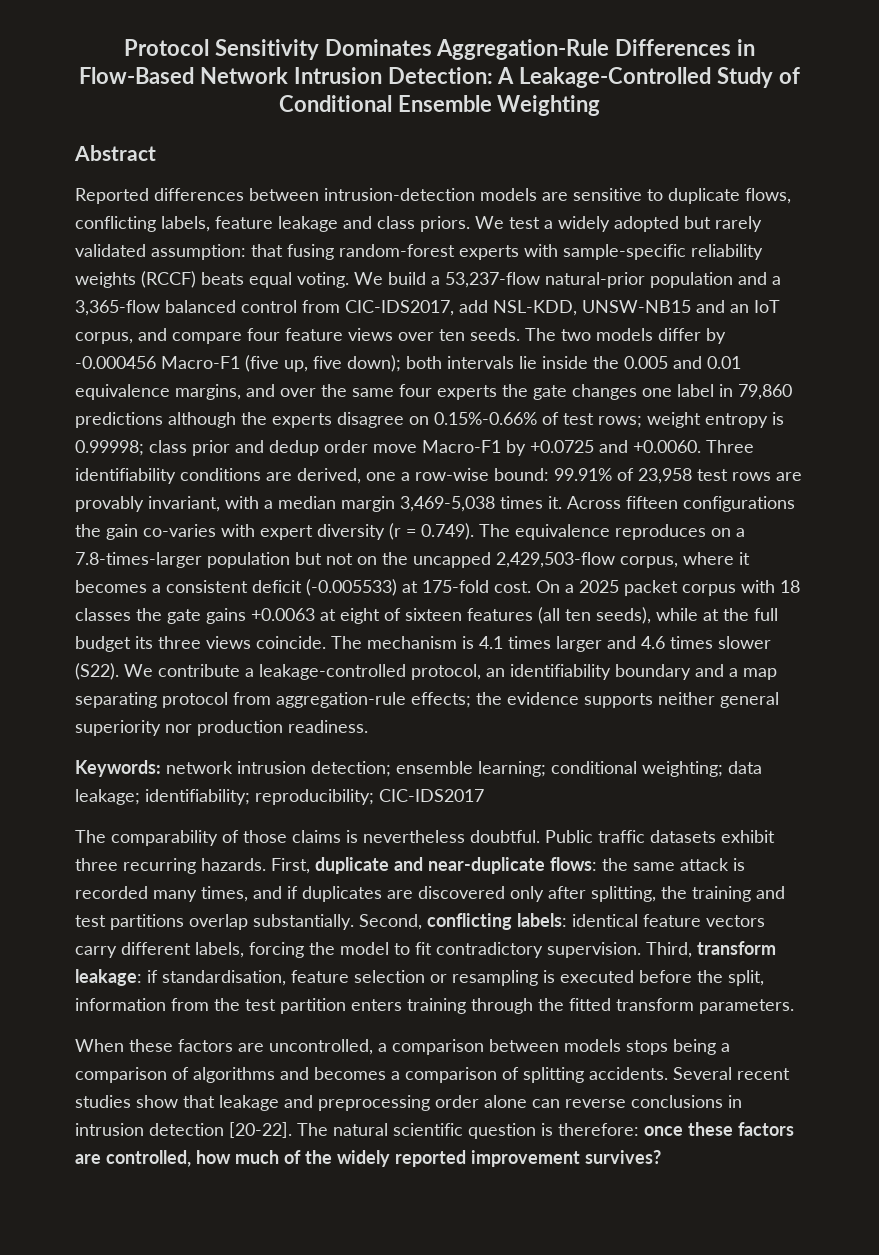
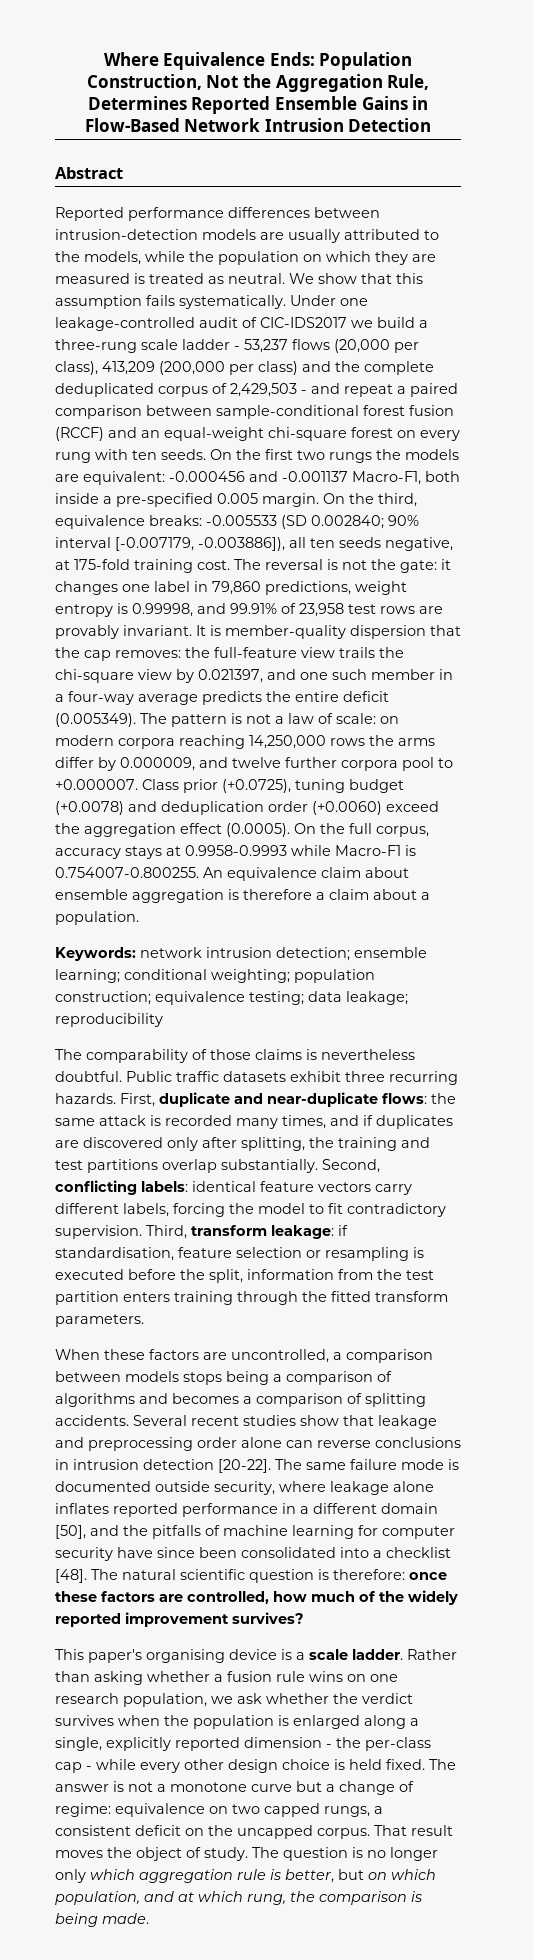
[123,39,756,60] [78,67,801,88] [278,95,601,116] Protocol Sensitivity Dominates Aggregation-Rule Differences in Flow-Based Network Intrusion Detection: A Leakage-Controlled Study of Conditional Ensemble Weighting -> [103,52,413,70] [86,74,430,92] [87,96,429,114] [84,118,432,132] Where Equivalence Ends: Population Construction, Not the Aggregation Rule, Determines Reported Ensemble Gains in Flow-Based Network Intrusion Detection
(149, 196) none -> [128,207,224,221] performance
[573,188,791,204] [75,216,762,232] [75,244,763,260] [75,271,781,288] [75,300,780,316] [75,328,726,344] [75,355,741,372] [75,384,567,400] sensitive to duplicate flows, conflicting labels, feature leakage and class priors. We test a widely adopted but rarely validated assumption: that fusing random-forest experts with sample-specific reliability weights (RCCF) beats equal voting. We build a 53,237-flow natural-prior population and a 3,365-flow balanced control from CIC-IDS2017, add NSL-KDD, UNSW-NB15 and an IoT corpus, and compare four feature views over ten seeds. The two models differ by -0.000456 Macro-F1 (five up, five down); both intervals lie inside the 0.005 and 0.01 equivalence margins, and over the same four experts the gate -> [288,229,439,243] [55,251,436,265] [55,273,423,284] [55,295,368,309] [55,317,428,331] [55,339,419,353] [55,361,434,375] [55,383,458,397] [55,405,454,419] [55,427,460,441] [55,449,459,463] [55,471,460,485] [55,493,417,507] [55,515,419,529] [55,537,453,551] [55,559,451,573] usually attributed to the models, while the population on which they are measured is treated as neutral. We show that this assumption fails systematically. Under one leakage-controlled audit of CIC-IDS2017 we build a three-rung scale ladder - 53,237 flows (20,000 per class), 413,209 (200,000 per class) and the complete deduplicated corpus of 2,429,503 - and repeat a paired comparison between sample-conditional forest fusion (RCCF) and an equal-weight chi-square forest on every rung with ten seeds. On the first two rungs the models are equivalent: -0.000456 and -0.001137 Macro-F1, both inside a pre-specified 0.005 margin. On the third, equivalence breaks: -0.005533 (SD 0.002840; 90% interval [-0.007179, -0.003886]), all ten seeds negative, at 175-fold training cost. The reversal is not the gate: it
[75,412,784,428] [75,440,754,456] [75,468,549,484] predictions although the experts disagree on 0.15%-0.66% of test rows; weight entropy is 0.99998; class prior and dedup order move Macro-F1 by +0.0725 and +0.0060. Three identifiability conditions are derived, one a row-wise bound: -> [265,581,407,595] [55,603,226,617] predictions, weight entropy is 0.99998, and
[148,496,795,512] [75,523,745,540] [75,552,750,568] [75,579,800,596] [75,607,778,624] [75,636,771,652] [75,663,777,680] [75,692,779,708] [75,720,368,736] invariant, with a median margin 3,469-5,038 times it. Across fifteen configurations the gain co-varies with expert diversity (r = 0.749). The equivalence reproduces on a 7.8-times-larger population but not on the uncapped 2,429,503-flow corpus, where it becomes a consistent deficit (-0.005533) at 175-fold cost. On a 2025 packet corpus with 18 classes the gate gains +0.0063 at eight of sixteen features (all ten seeds), while at the full budget its three views coincide. The mechanism is 4.1 times larger and 4.6 times slower (S22). We contribute a leakage-controlled protocol, an identifiability boundary and a map separating protocol from aggregation-rule effects; the evidence supports neither general superiority nor production readiness. -> [123,625,461,639] [55,647,404,661] [55,669,453,683] [55,691,389,705] [55,713,399,727] [55,735,435,749] [55,757,453,771] [55,779,404,793] [55,801,439,815] [55,823,429,837] [55,845,416,859] [55,867,409,881] [55,889,430,903] [55,911,139,925] invariant. It is member-quality dispersion that the cap removes: the full-feature view trails the chi-square view by 0.021397, and one such member in a four-way average predicts the entire deficit (0.005349). The pattern is not a law of scale: on modern corpora reaching 14,250,000 rows the arms differ by 0.000009, and twelve further corpora pool to +0.000007. Class prior (+0.0725), tuning budget (+0.0078) and deduplication order (+0.0060) exceed the aggregation effect (0.0005). On the full corpus, accuracy stays at 0.9958-0.9993 while Macro-F1 is 0.754007-0.800255. An equivalence claim about ensemble aggregation is therefore a claim about a population.
[728,761,762,774] [75,789,484,805] data leakage; identifiability; reproducibility; CIC-IDS2017 -> [294,969,375,983] [55,991,408,1005] [55,1013,163,1027] population construction; equivalence testing; data leakage; reproducibility
(328, 1129) none -> [306,1459,459,1470] [55,1481,434,1495] [55,1503,438,1517] [55,1525,455,1539] [55,1547,451,1561] [55,1569,118,1583] same failure mode is documented outside security, where leakage alone inflates reported performance in a different domain [50], and the pitfalls of machine learning for computer security have since been consolidated into a checklist [48]. The
(661, 1157) none -> [55,1649,457,1663] [55,1671,398,1685] [55,1693,413,1707] [55,1715,419,1729] [55,1737,431,1751] [55,1759,456,1773] [55,1781,414,1795] [55,1803,383,1817] [55,1825,453,1839] [55,1847,438,1861] [55,1869,436,1883] [55,1891,422,1905] [55,1913,149,1927] // This paper's organising device is a scale ladder. Rather than asking whether a fusion rule wins on one research population, we ask whether the verdict survives when the population is enlarged along a single, explicitly reported dimension - the per-class cap - while every other design choice is held fixed. The answer is not a monotone curve but a change of regime: equivalence on two capped rungs, a consistent deficit on the uncapped corpus. That result moves the object of study. The question is no longer only which aggregation rule is better, but on which population, and at which rung, the comparison is being made.

